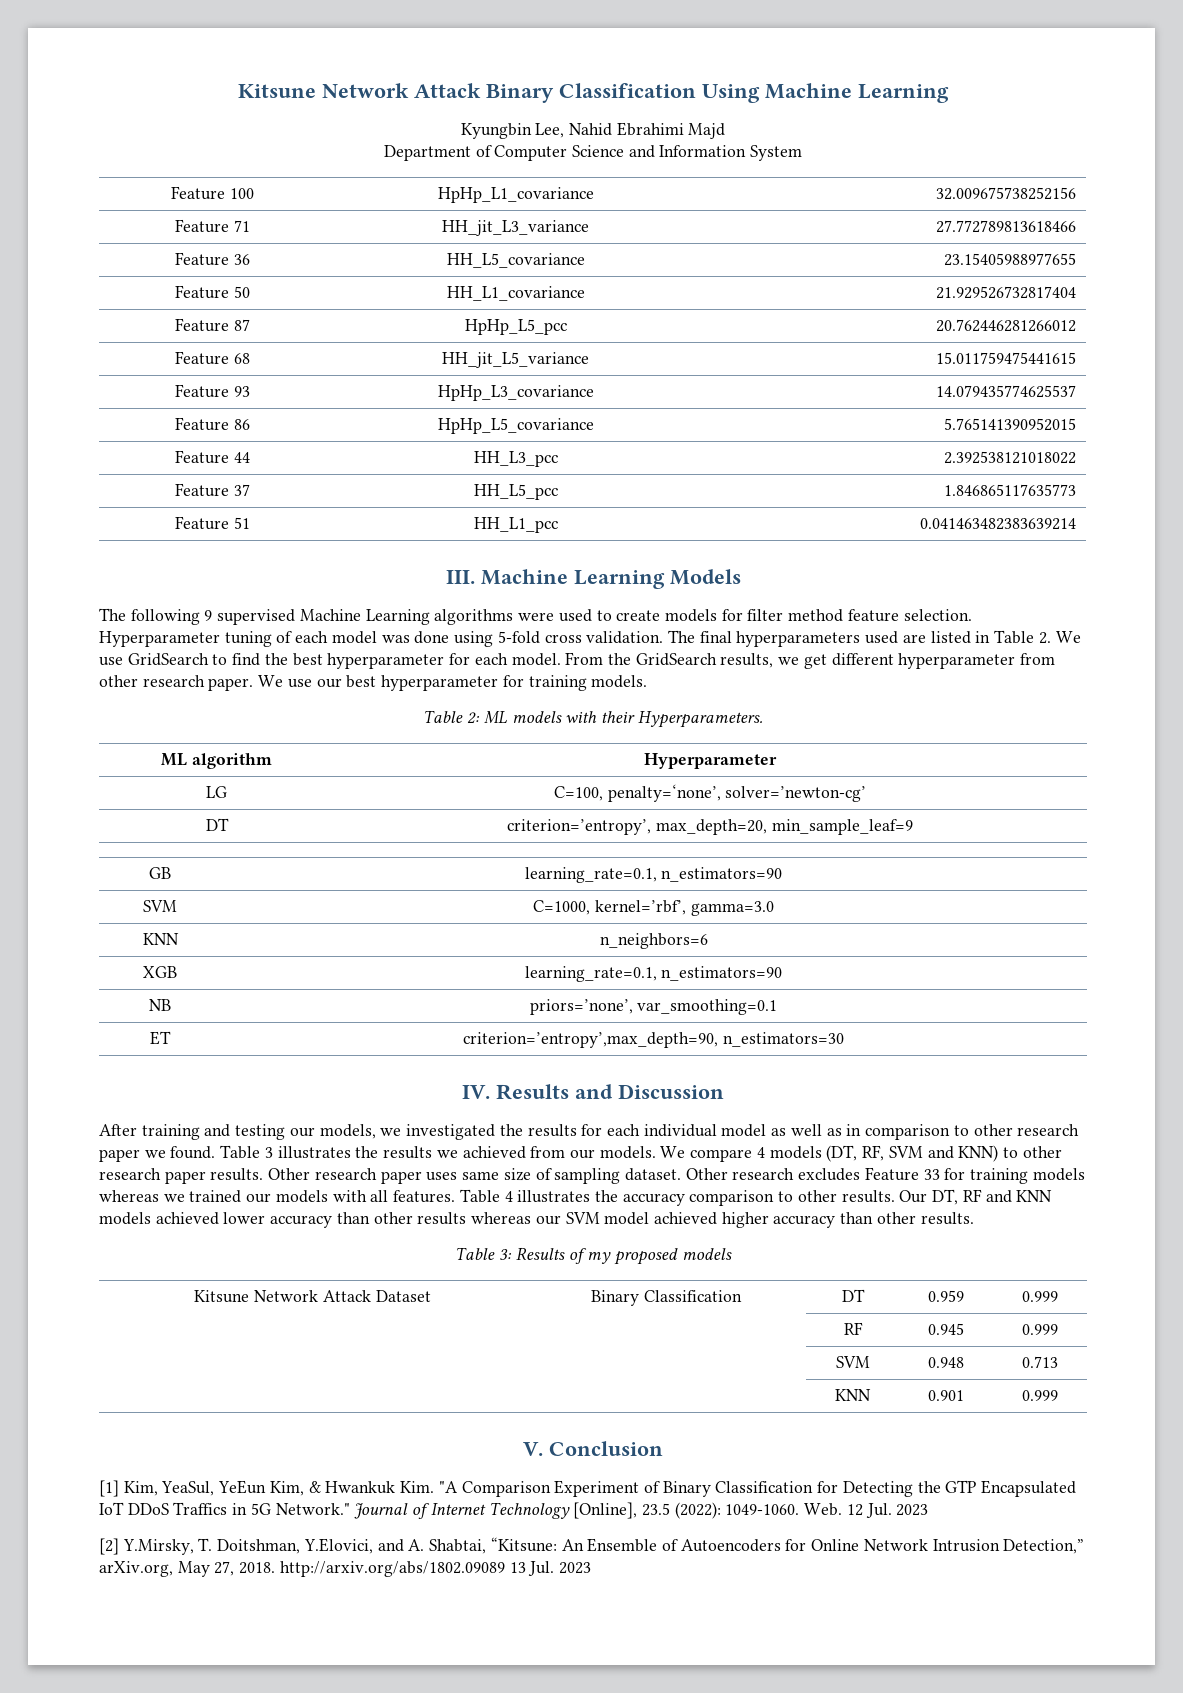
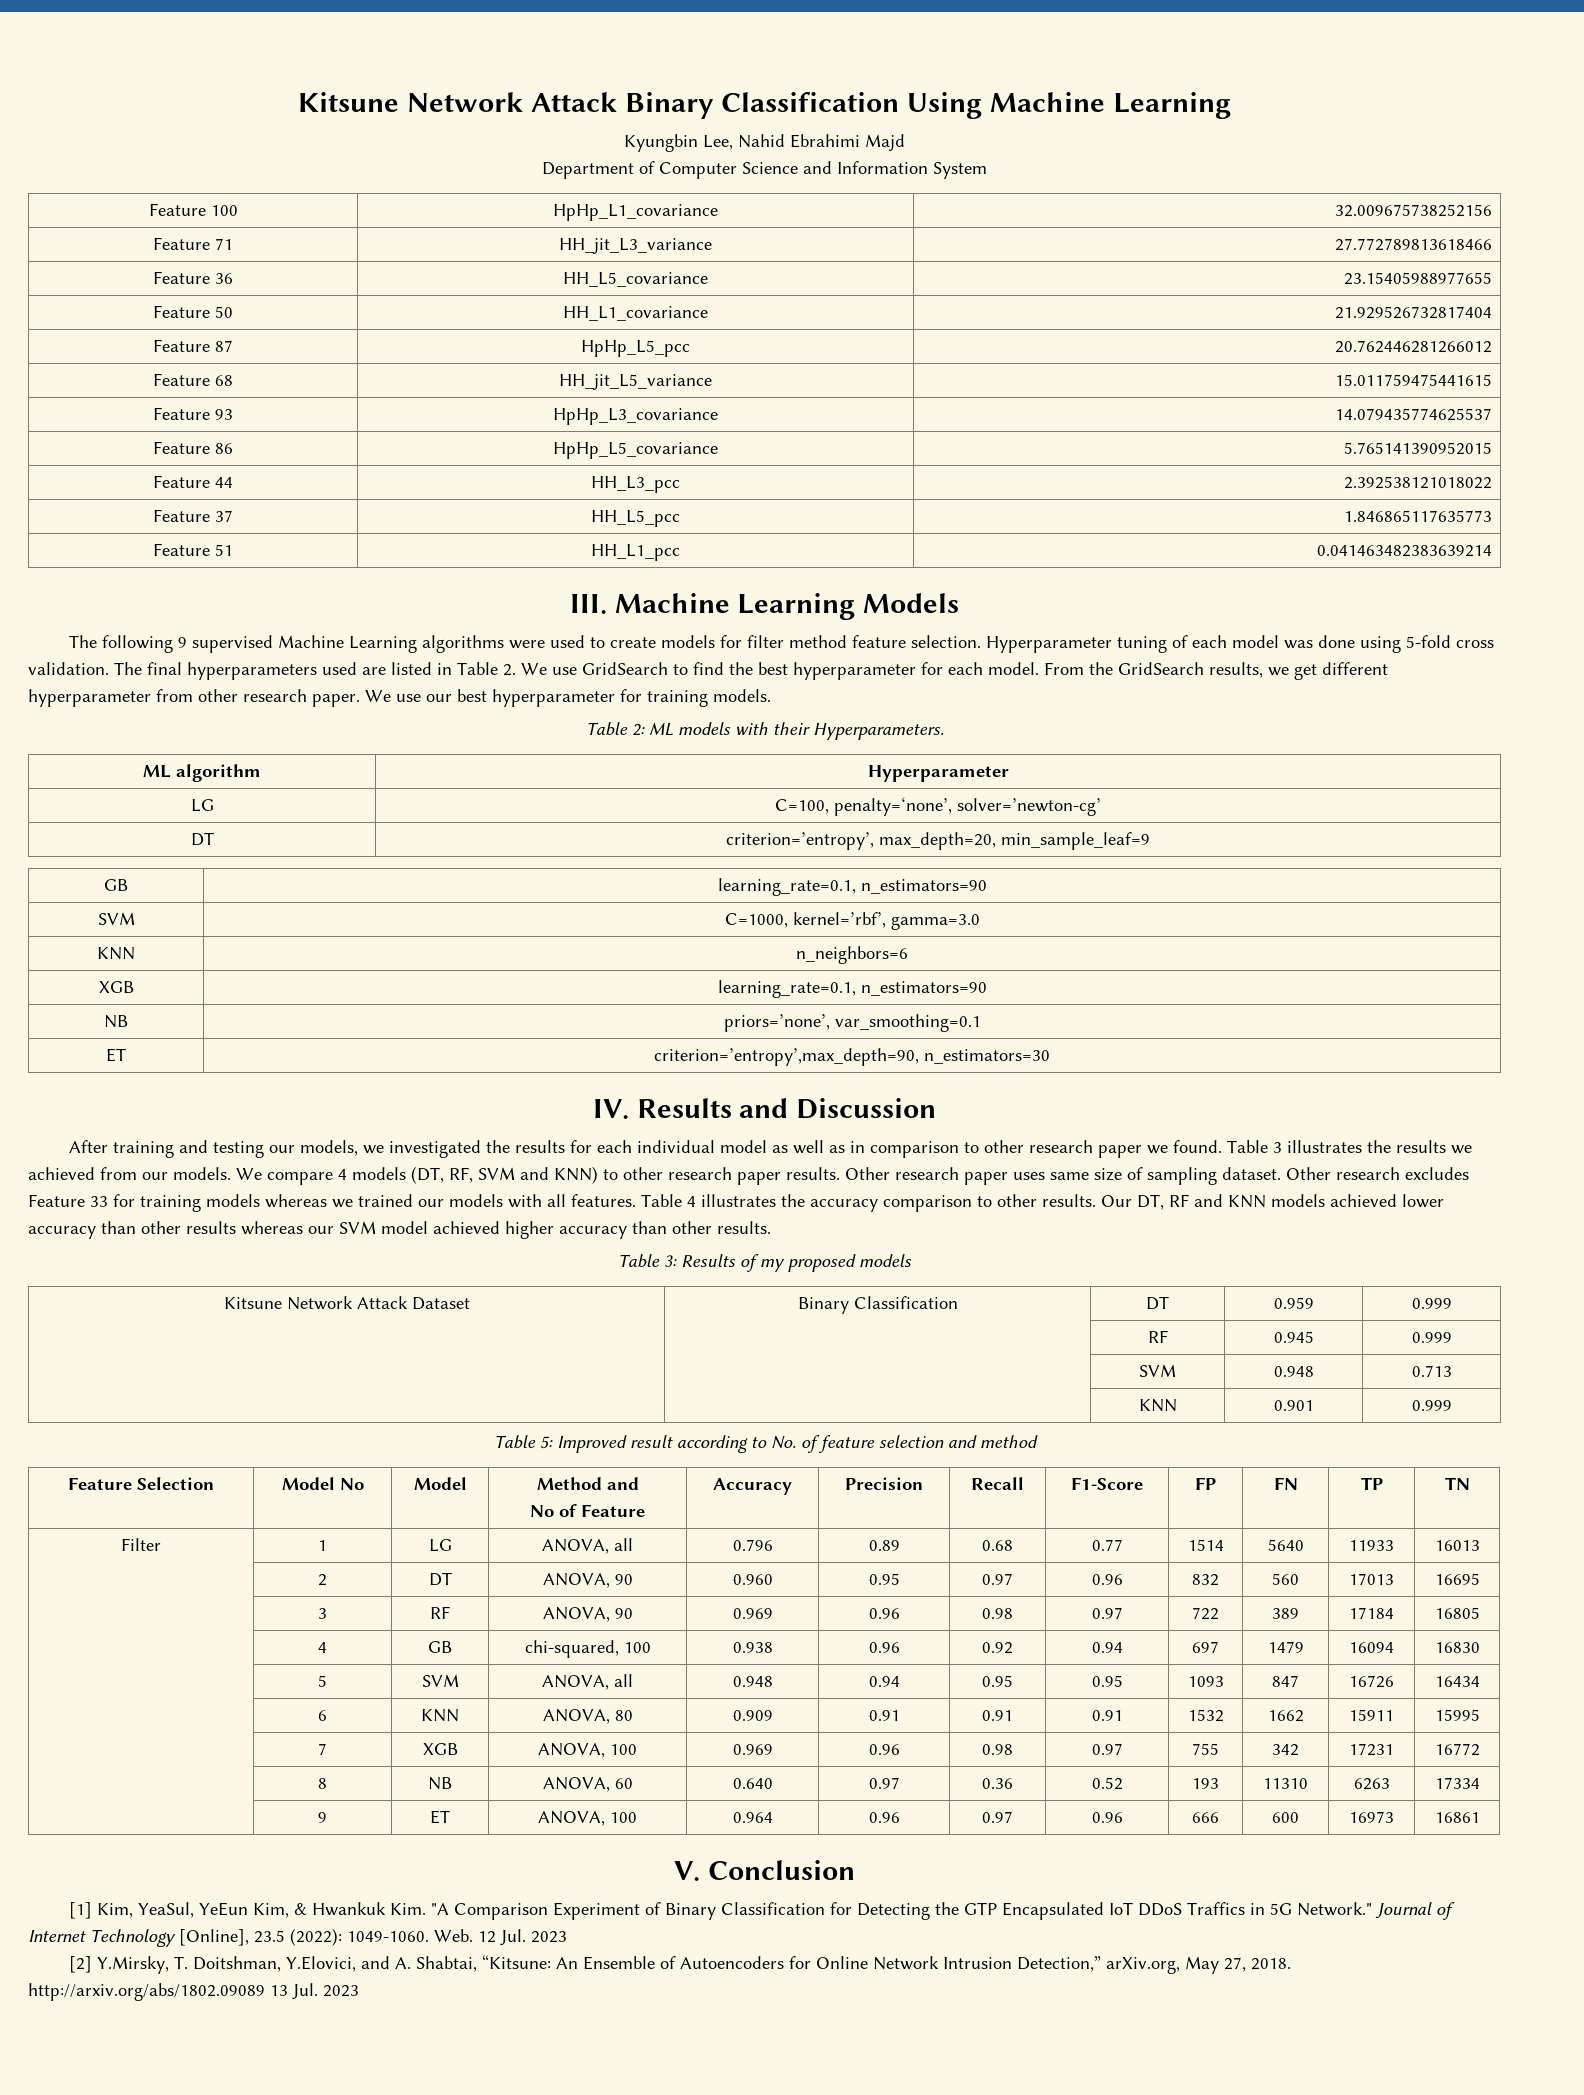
(1058, 1395) none -> [493,1435,1038,1453] [68,1477,214,1490] [281,1477,364,1490] [413,1477,467,1490] [536,1477,639,1490] [530,1504,645,1517] [713,1478,792,1495] [845,1477,923,1490] [971,1477,1024,1490] [1071,1477,1143,1490] [1195,1477,1216,1490] [1273,1477,1298,1490] [1360,1477,1383,1490] [1444,1477,1470,1490] [121,1538,161,1551] [318,1540,328,1551] [428,1539,452,1552] [542,1538,633,1554] [732,1539,773,1551] [868,1540,900,1551] [982,1540,1013,1551] [1091,1539,1123,1551] [1187,1539,1224,1551] [1267,1539,1304,1551] [1349,1540,1394,1551] [1434,1540,1480,1551] [318,1574,328,1586] [428,1572,452,1586] [542,1573,633,1588] [732,1574,773,1585] [868,1573,900,1585] [982,1573,1013,1585] [1091,1574,1123,1585] [1192,1574,1219,1586] [1272,1573,1299,1585] [1349,1573,1394,1585] [1434,1573,1480,1585] [318,1608,328,1619] [430,1606,451,1619] [542,1607,633,1622] [732,1608,773,1619] [868,1608,900,1619] [982,1608,1013,1619] [1091,1607,1123,1619] [1192,1607,1219,1620] [1272,1608,1299,1619] [1349,1607,1394,1619] [1434,1607,1480,1619] [318,1642,328,1653] [428,1641,453,1653] [524,1640,651,1658] [732,1642,773,1653] [868,1642,900,1653] [982,1642,1013,1654] [1091,1642,1123,1653] [1192,1641,1219,1653] [1267,1641,1304,1653] [1349,1642,1394,1653] [1434,1642,1480,1653] [318,1675,328,1687] [421,1674,459,1687] [542,1674,633,1690] [732,1676,773,1687] [868,1676,900,1687] [982,1675,1013,1687] [1091,1675,1123,1687] [1187,1676,1224,1687] [1272,1675,1299,1687] [1349,1675,1394,1688] [1434,1676,1480,1687] [318,1710,328,1721] [421,1709,460,1722] [542,1709,633,1724] [732,1710,773,1721] [868,1710,900,1721] [982,1710,1013,1721] [1091,1710,1123,1721] [1187,1709,1224,1722] [1267,1710,1304,1722] [1349,1709,1394,1721] [1434,1709,1480,1721] [318,1743,328,1755] [422,1743,458,1755] [538,1743,637,1758] [732,1744,773,1755] [868,1744,900,1755] [982,1744,1013,1755] [1091,1743,1123,1755] [1192,1743,1219,1755] [1272,1744,1299,1756] [1349,1743,1394,1756] [1434,1743,1480,1756] [318,1778,328,1789] [428,1777,453,1790] [542,1777,633,1792] [732,1778,773,1789] [868,1777,900,1789] [982,1778,1013,1789] [1091,1777,1123,1790] [1192,1778,1219,1789] [1263,1778,1308,1789] [1353,1778,1390,1790] [1434,1777,1480,1789] [318,1812,328,1823] [430,1810,451,1824] [538,1811,637,1826] [732,1812,773,1823] [868,1812,900,1823] [982,1811,1013,1823] [1091,1812,1123,1823] [1192,1812,1219,1823] [1272,1812,1299,1823] [1349,1811,1394,1823] [1434,1812,1480,1823] // Table 5: Improved result according to No. of feature selection and method // Feature Selection | Model No | Model | Method and // No of Feature | Accuracy | Precision | Recall | F1-Score | FP | FN | TP | TN // Filter | 1 | LG | ANOVA, all | 0.796 | 0.89 | 0.68 | 0.77 | 1514 | 5640 | 11933 | 16013 // | 2 | DT | ANOVA, 90 | 0.960 | 0.95 | 0.97 | 0.96 | 832 | 560 | 17013 | 16695 // | 3 | RF | ANOVA, 90 | 0.969 | 0.96 | 0.98 | 0.97 | 722 | 389 | 17184 | 16805 // | 4 | GB | chi-squared, 100 | 0.938 | 0.96 | 0.92 | 0.94 | 697 | 1479 | 16094 | 16830 // | 5 | SVM | ANOVA, all | 0.948 | 0.94 | 0.95 | 0.95 | 1093 | 847 | 16726 | 16434 // | 6 | KNN | ANOVA, 80 | 0.909 | 0.91 | 0.91 | 0.91 | 1532 | 1662 | 15911 | 15995 // | 7 | XGB | ANOVA, 100 | 0.969 | 0.96 | 0.98 | 0.97 | 755 | 342 | 17231 | 16772 // | 8 | NB | ANOVA, 60 | 0.640 | 0.97 | 0.36 | 0.52 | 193 | 11310 | 6263 | 17334 // | 9 | ET | ANOVA, 100 | 0.964 | 0.96 | 0.97 | 0.96 | 666 | 600 | 16973 | 16861

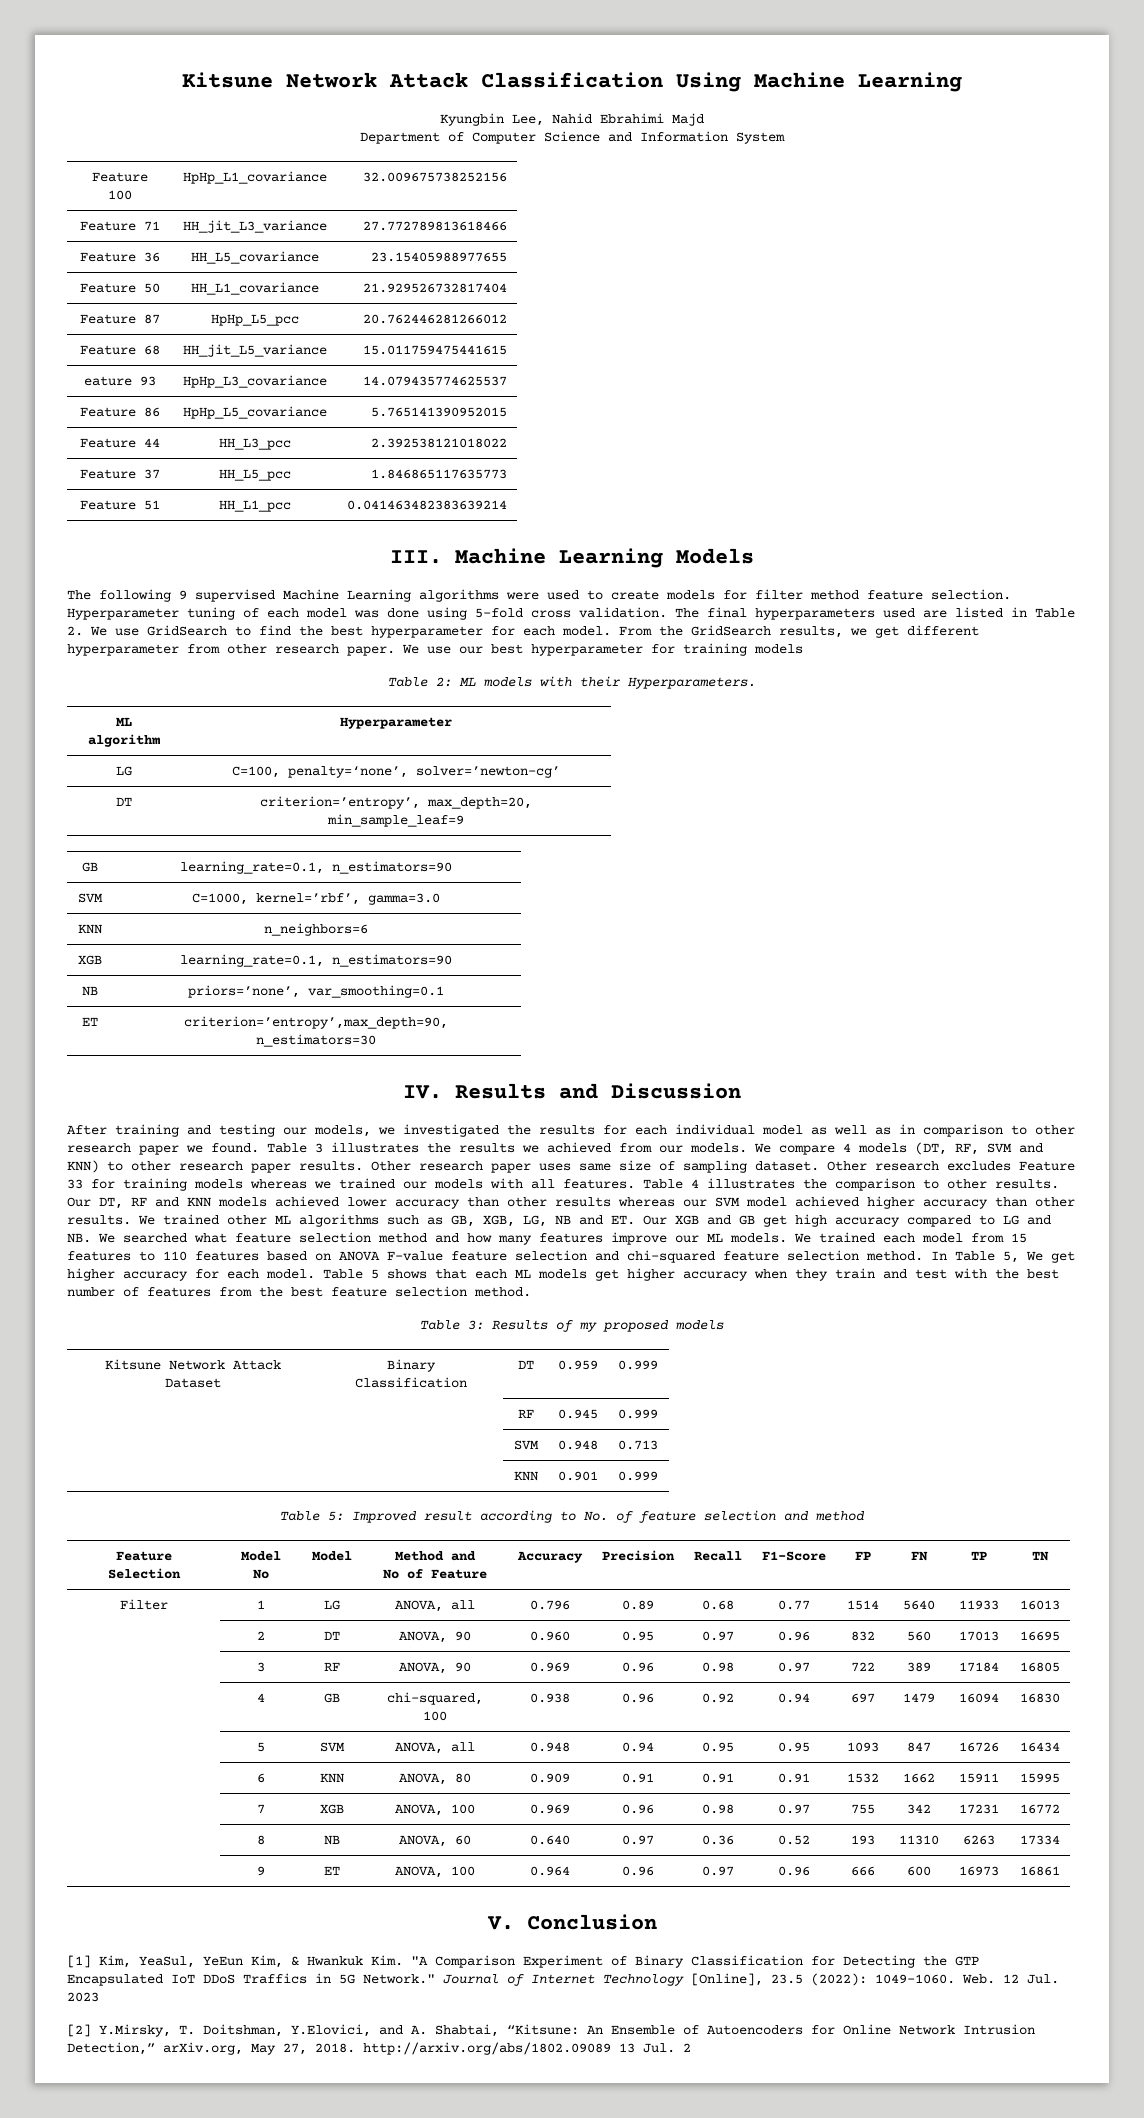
[298,92,714,119] Kitsune Network Attack Binary -> [182,72,468,88] Kitsune Network Attack
[153,407,210,420] Feature -> [84,376,132,386] eature
[713,689,771,702] models. -> [754,644,803,654] models
[810,1199,878,1212] accuracy -> (827, 1184) none
(771, 1227) none -> [138,1214,1051,1227] [67,1232,1027,1245] [67,1250,1075,1263] [67,1268,1059,1281] [67,1286,531,1297] We trained other ML algorithms such as GB, XGB, LG, NB and ET. Our XGB and GB get high accuracy compared to LG and NB. We searched what feature selection method and how many features improve our ML models. We trained each model from 15 features to 110 features based on ANOVA F-value feature selection and chi-squared feature selection method. In Table 5, We get higher accuracy for each model. Table 5 shows that each ML models get higher accuracy when they train and test with the best number of features from the best feature selection method.
[323,1985,359,1997] 2023 -> [683,2043,691,2052] 2

